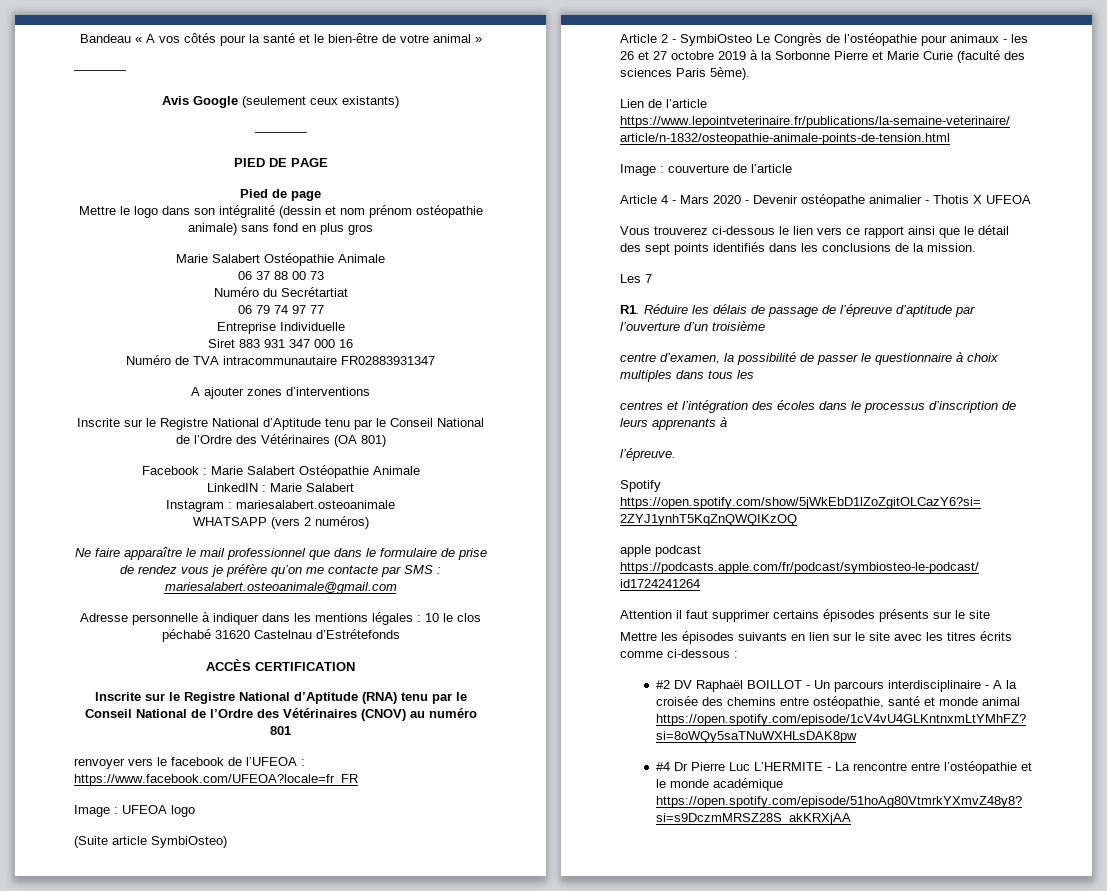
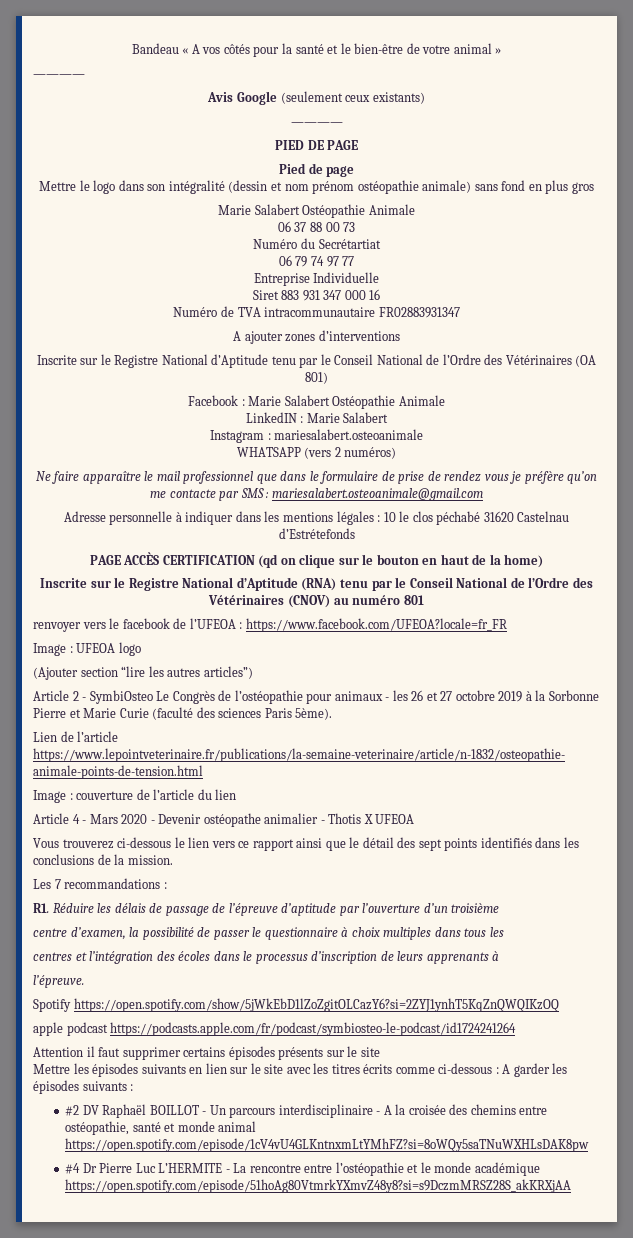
(400, 634) none -> [89,555,121,565] PAGE
(355, 666) none -> [258,554,544,568] (qd on clique sur le bouton en haut de la home)
[74,836,227,848] (Suite article SymbiOsteo) -> [33,666,253,680] (Ajouter section “lire les autres articles”)
(792, 168) none -> [197,789,237,800] du lien
(652, 278) none -> [64,878,167,889] recommandations :
(738, 654) none -> [502,1063,568,1077] [33,1080,134,1094] A garder les épisodes suivants :

